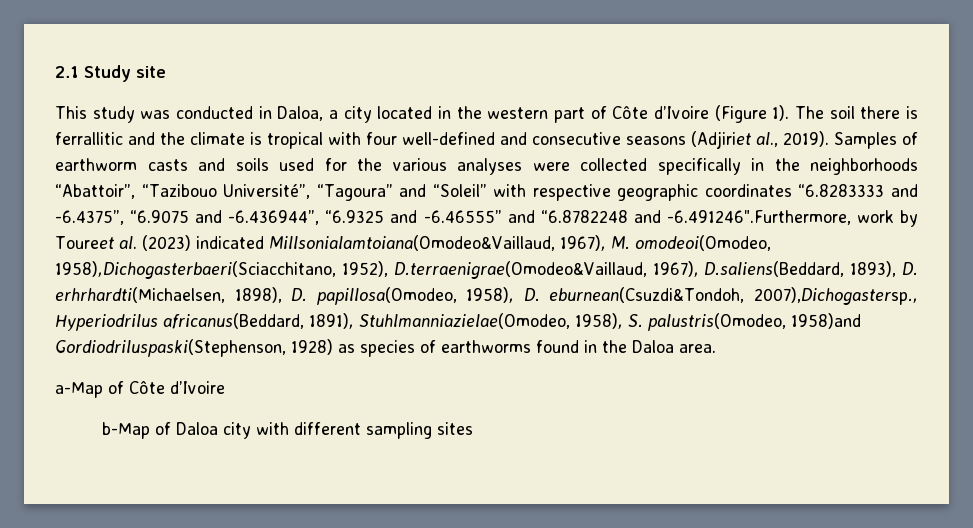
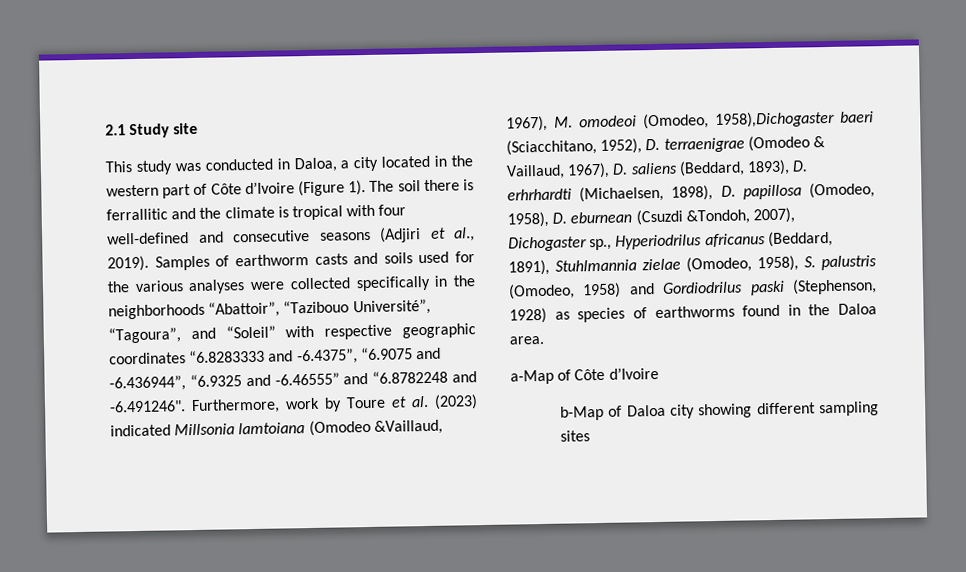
[691,131,751,149] (Adjiriet -> [379,227,446,243] (Adjiri et
[316,184,393,201] “Tagoura” -> [108,327,181,344] “Tagoura”,
[666,210,918,227] [55,235,771,251] [55,261,918,279] [55,287,918,305] [55,313,861,331] [55,339,286,357] -6.491246".Furthermore, work by Toureet al. (2023) indicated Millsonialamtoiana(Omodeo&Vaillaud, 1967), M. omodeoi(Omodeo, 1958),Dichogasterbaeri(Sciacchitano, 1952), D.terraenigrae(Omodeo&Vaillaud, 1967), D.saliens(Beddard, 1893), D. erhrhardti(Michaelsen, 1898), D. papillosa(Omodeo, 1958), D. eburnean(Csuzdi&Tondoh, 2007),Dichogastersp., Hyperiodrilus africanus(Beddard, 1891), Stuhlmanniazielae(Omodeo, 1958), S. palustris(Omodeo, 1958)and Gordiodriluspaski(Stephenson, -> [109,394,478,415] [110,419,443,437] [506,110,874,132] [506,135,825,156] [506,159,809,180] [507,182,875,203] [507,207,795,228] [508,230,833,252] [508,255,877,276] [508,278,877,300] -6.491246". Furthermore, work by Toure et al. (2023) indicated Millsonia lamtoiana (Omodeo &Vaillaud, 1967), M. omodeoi (Omodeo, 1958),Dichogaster baeri (Sciacchitano, 1952), D. terraenigrae (Omodeo & Vaillaud, 1967), D. saliens (Beddard, 1893), D. erhrhardti (Michaelsen, 1898), D. papillosa (Omodeo, 1958), D. eburnean (Csuzdi &Tondoh, 2007), Dichogaster sp., Hyperiodrilus africanus (Beddard, 1891), Stuhlmannia zielae (Omodeo, 1958), S. palustris (Omodeo, 1958) and Gordiodrilus paski (Stephenson,
[255,422,289,435] with -> [698,403,753,419] showing

